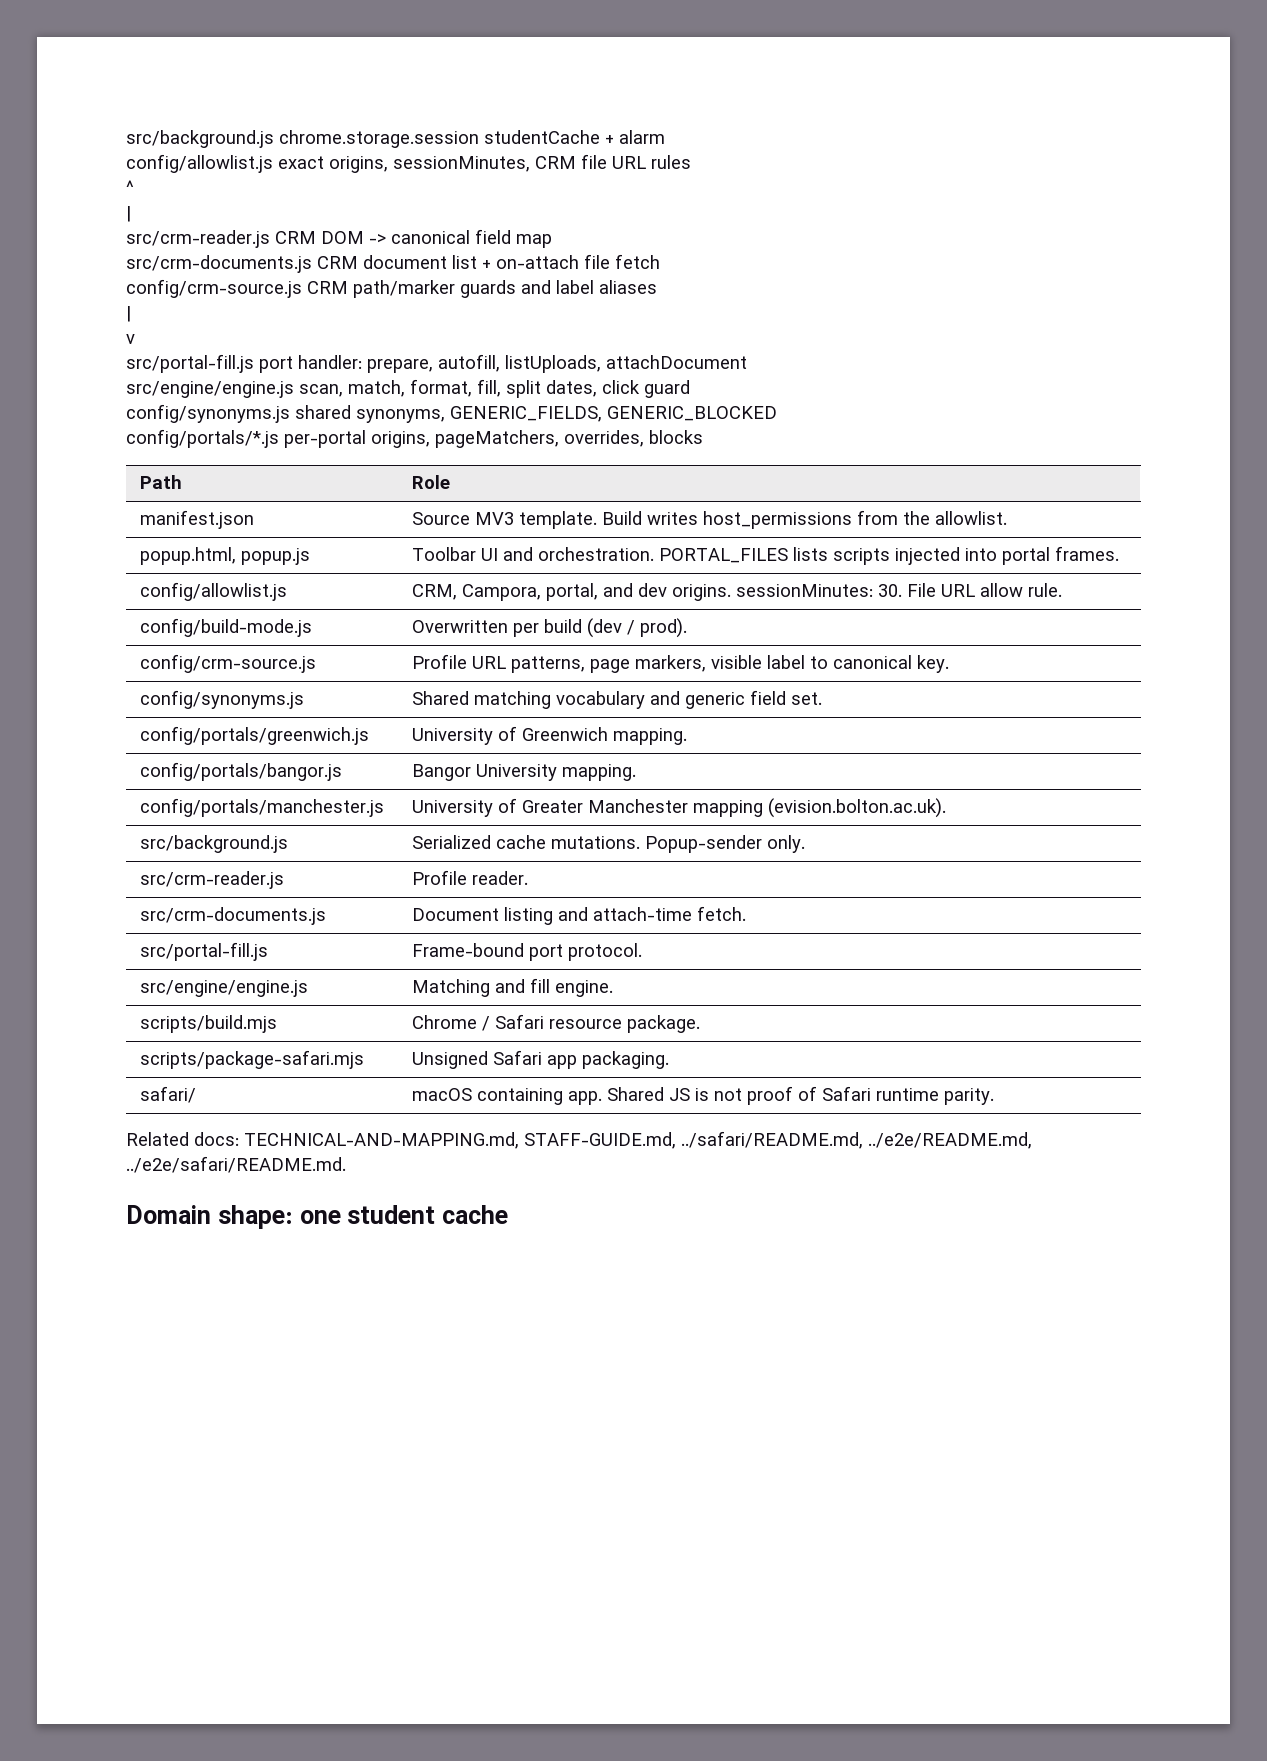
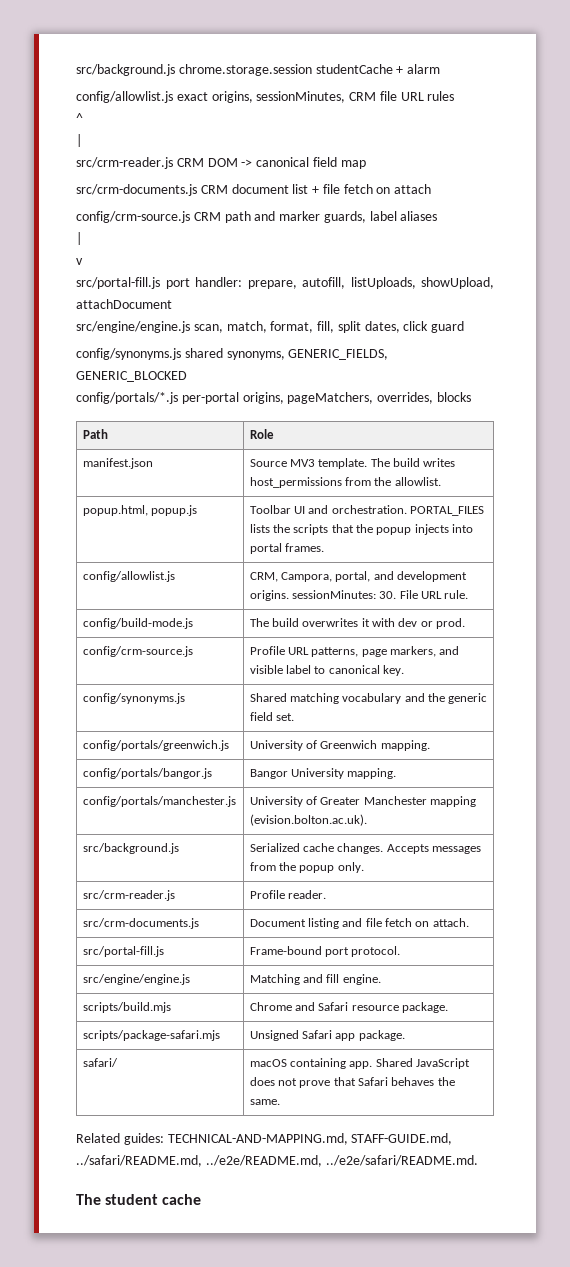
[496,254,660,269] on-attach file fetch -> [322,184,432,194] file fetch on attach
[353,280,551,298] path/marker guards and -> [224,211,366,223] path and marker guards,
(601, 364) none -> [421,277,494,289] showUpload,
[601,511,642,525] Build -> [370,458,421,467] The build
[832,547,960,565] scripts injected -> [272,524,449,535] the scripts that the popup injects
[637,583,667,597] dev -> [397,571,468,582] development
[979,583,1023,597] allow -> (443, 595) none
[411,618,687,638] Overwritten per build (dev / prod). -> [249,618,466,629] The build overwrites it with dev or prod.
(706, 663) none -> [439,646,460,655] and
(680, 698) none -> [428,693,446,702] the
[550,835,762,853] mutations. Popup-sender -> [337,843,482,854] [249,862,335,873] changes. Accepts messages from the popup
[592,906,746,921] attach-time fetch. -> [365,918,469,927] file fetch on attach.
[481,1016,490,1031] / -> [294,1002,315,1011] and
[581,1051,669,1069] packaging. -> [358,1030,405,1041] package.
[668,1086,994,1105] JS is not proof of Safari runtime parity. -> [416,1058,471,1069] [249,1077,455,1088] [249,1099,280,1105] JavaScript does not prove that Safari behaves the same.
[194,1132,239,1146] docs: -> [123,1133,164,1145] guides:
[126,1205,341,1229] Domain shape: one -> [76,1194,101,1205] The

